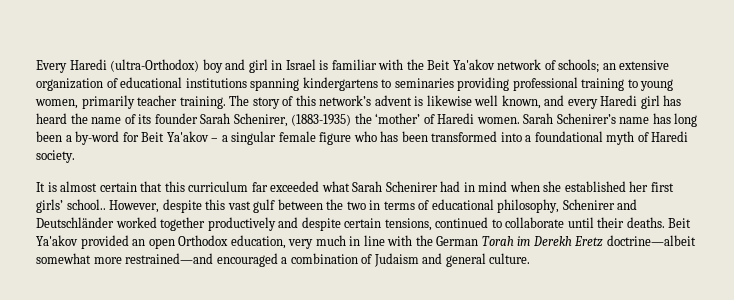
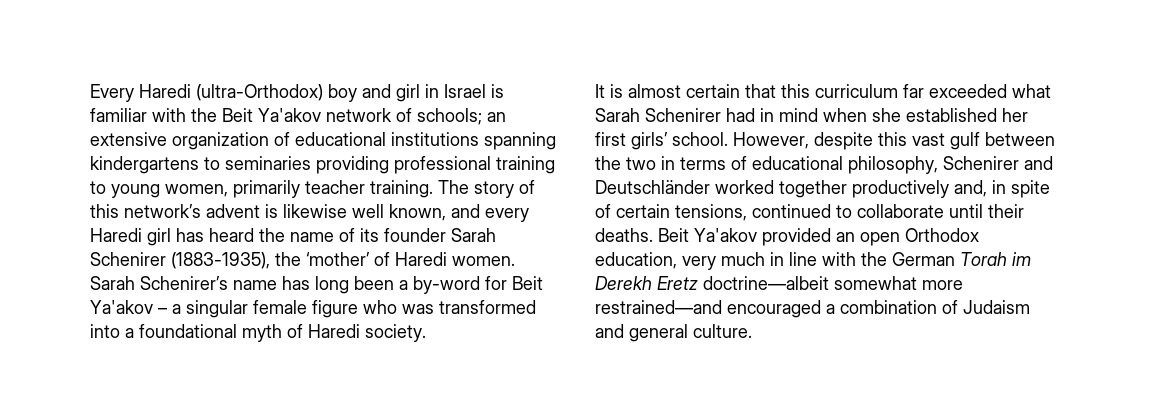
[233,113,352,127] Schenirer, (1883-1935) -> [90,252,270,269] Schenirer (1883-1935),
[380,131,428,142] has been -> [402,304,434,314] was
[66,199,106,210] school.. -> [672,132,728,146] school.
[278,217,341,231] and despite -> [954,180,1050,198] [595,204,611,218] and, in spite of

